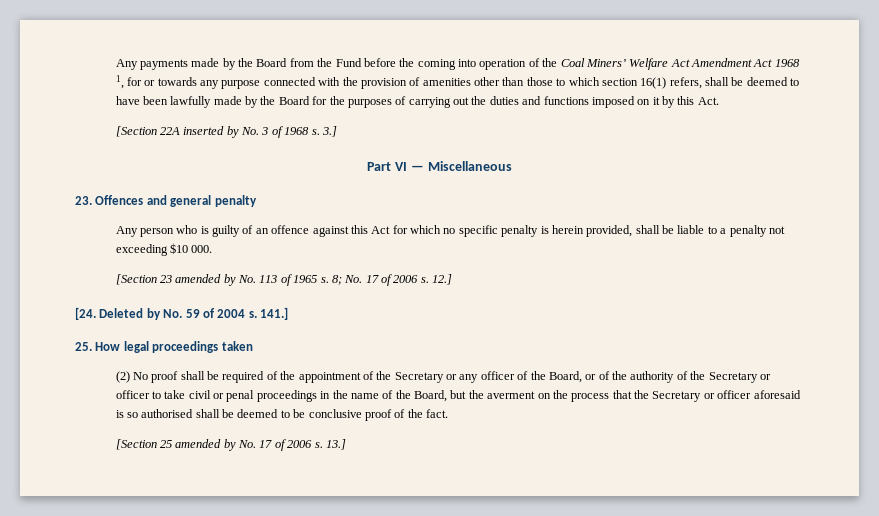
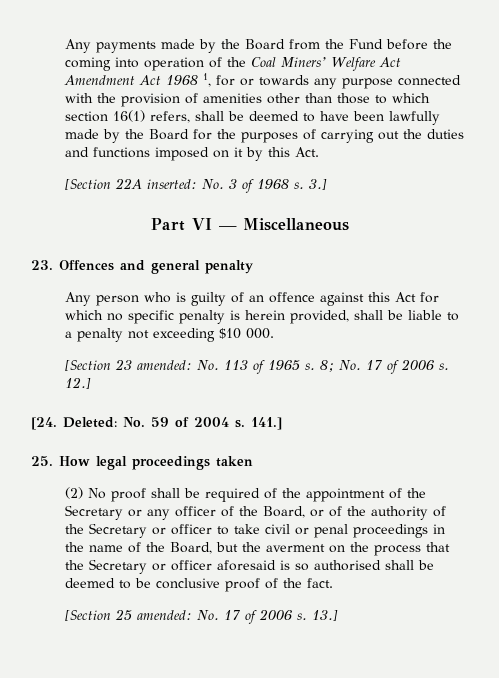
[183,126,239,138] inserted by -> [146,179,197,189] inserted:
[175,274,236,286] amended by -> [136,360,192,370] amended:
[99,308,161,320] Deleted by -> [63,417,117,428] Deleted:
[175,439,236,451] amended by -> [136,610,192,620] amended:

